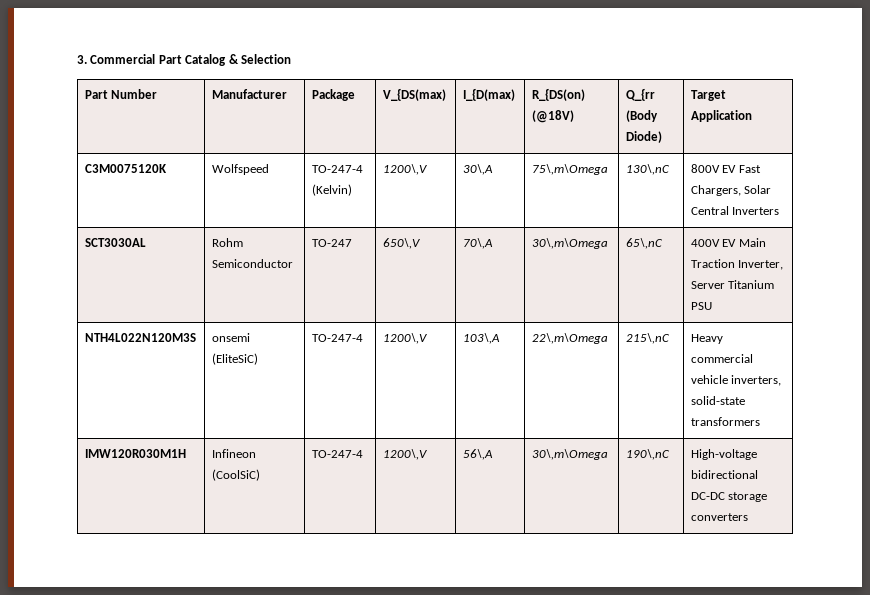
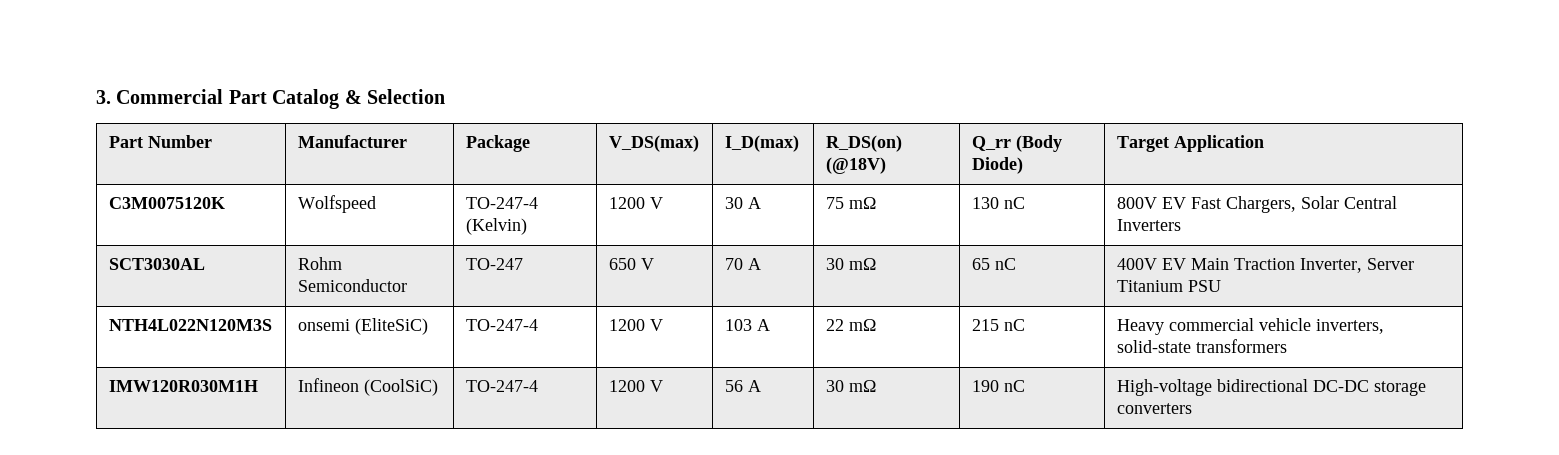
[382,88,446,101] [462,88,515,101] [531,88,585,101] V_{DS(max) | I_{D(max) | R_{DS(on) -> [608,135,699,152] [724,135,799,152] [825,135,902,152] V_DS(max) | I_D(max) | R_DS(on)
[625,88,655,101] Q_{rr -> [971,136,1011,151] Q_rr
[382,164,427,175] [462,164,493,175] [531,164,608,175] [625,164,670,175] 1200\,V | 30\,A | 75\,m\Omega | 130\,nC -> [608,197,663,209] [724,197,761,209] [825,197,876,209] [971,197,1025,209] 1200 V | 30 A | 75 mΩ | 130 nC
[382,238,420,249] [462,238,493,249] [531,238,608,249] [625,238,663,249] 650\,V | 70\,A | 30\,m\Omega | 65\,nC -> [608,258,654,270] [724,258,761,270] [825,258,876,270] [971,258,1016,270] 650 V | 70 A | 30 mΩ | 65 nC
[382,333,427,344] [462,333,500,344] [531,333,608,344] [625,333,670,344] 1200\,V | 103\,A | 22\,m\Omega | 215\,nC -> [608,319,663,331] [724,319,770,331] [825,319,876,331] [971,319,1025,331] 1200 V | 103 A | 22 mΩ | 215 nC
[382,449,427,460] [462,449,493,460] [531,449,608,460] [625,449,670,460] 1200\,V | 56\,A | 30\,m\Omega | 190\,nC -> [608,380,663,392] [724,380,761,392] [825,380,876,392] [971,380,1025,392] 1200 V | 56 A | 30 mΩ | 190 nC

